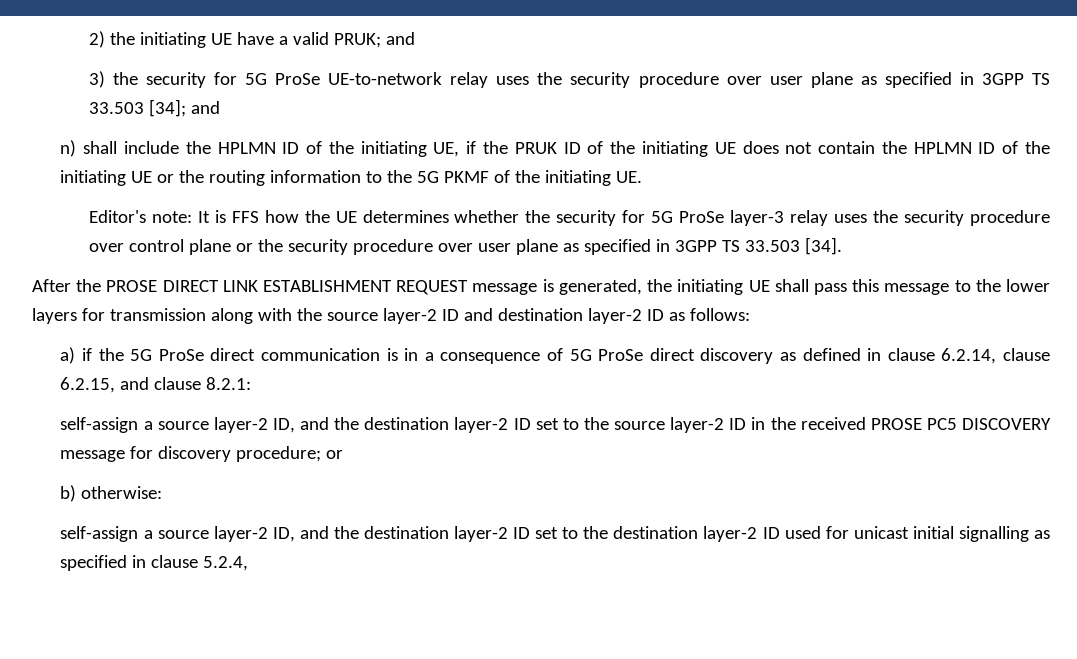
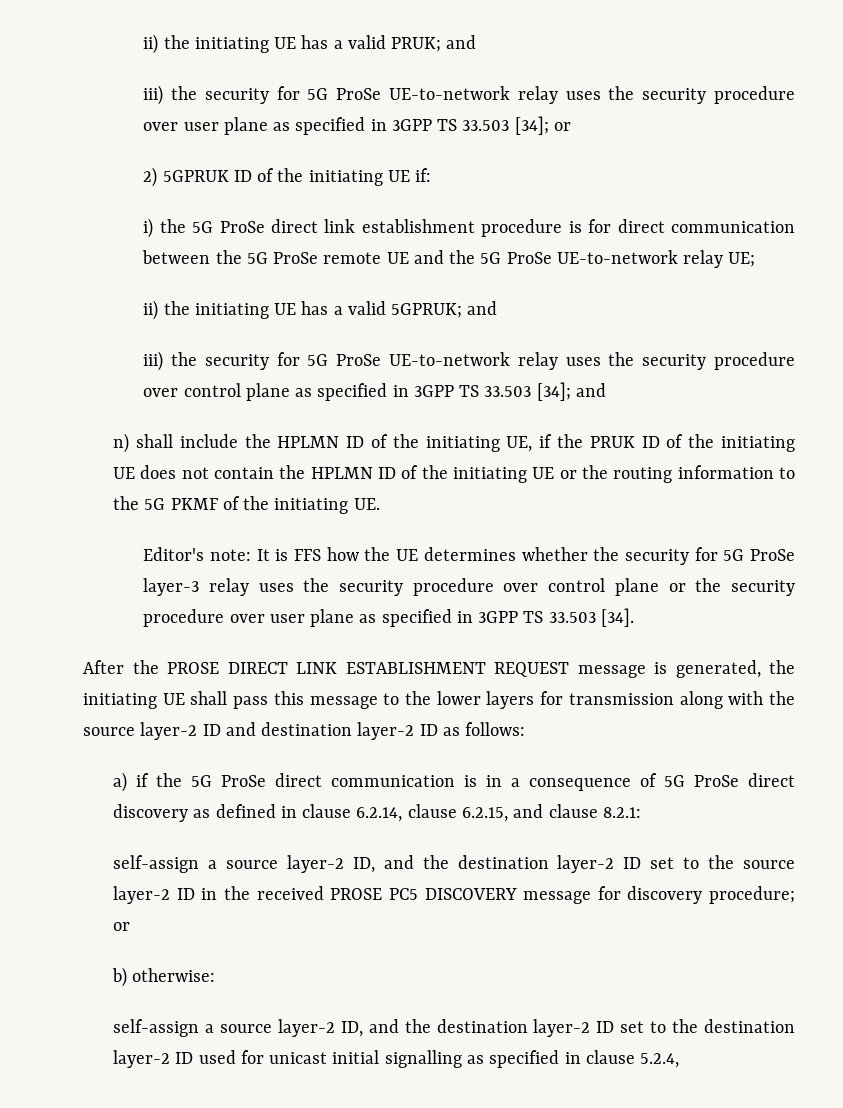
[88,31,274,48] 2) the initiating UE have -> [143,34,329,54] ii) the initiating UE has
[88,71,105,88] 3) -> [143,85,164,105] iii)
(186, 108) none -> [553,122,571,131] [143,167,432,187] [143,218,795,238] [142,250,756,268] [143,300,498,320] [143,351,795,371] [143,382,571,401] or // 2) 5GPRUK ID of the initiating UE if: // i) the 5G ProSe direct link establishment procedure is for direct communication between the 5G ProSe remote UE and the 5G ProSe UE-to-network relay UE; // ii) the initiating UE has a valid 5GPRUK; and // iii) the security for 5G ProSe UE-to-network relay uses the security procedure over control plane as specified in 3GPP TS 33.503 [34];

